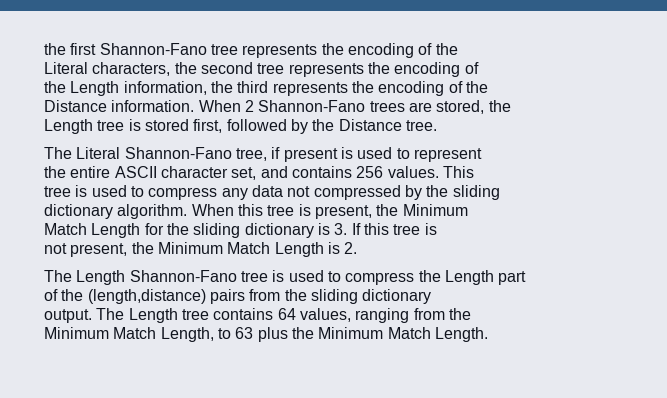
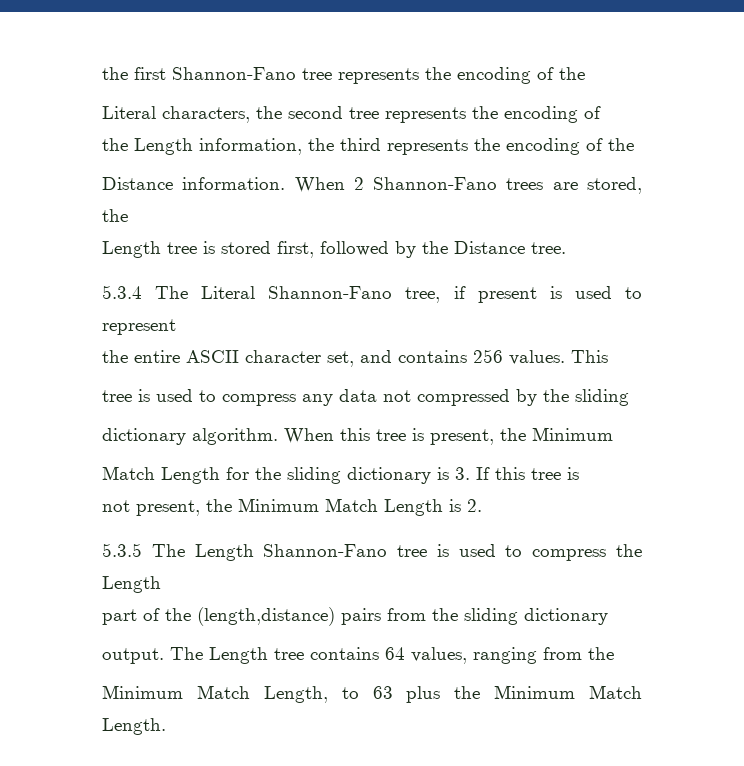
(437, 125) none -> [102,285,142,299] 5.3.4
(358, 248) none -> [102,543,142,557] 5.3.5
(494, 277) none -> (161, 584) //
(527, 278) // -> (137, 617) none

